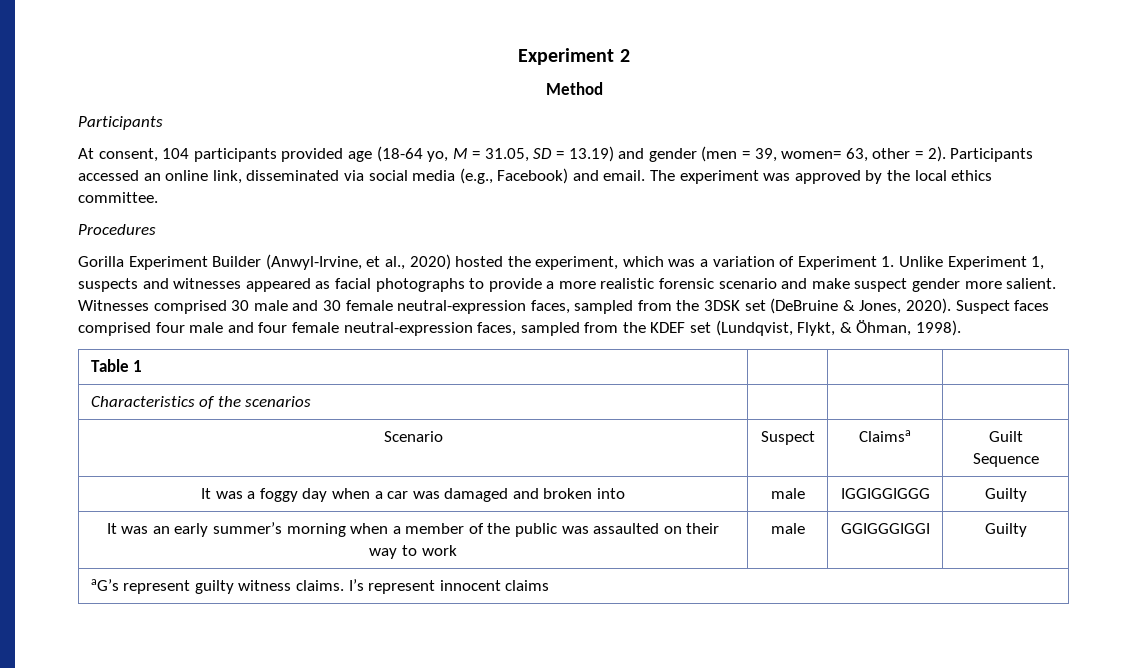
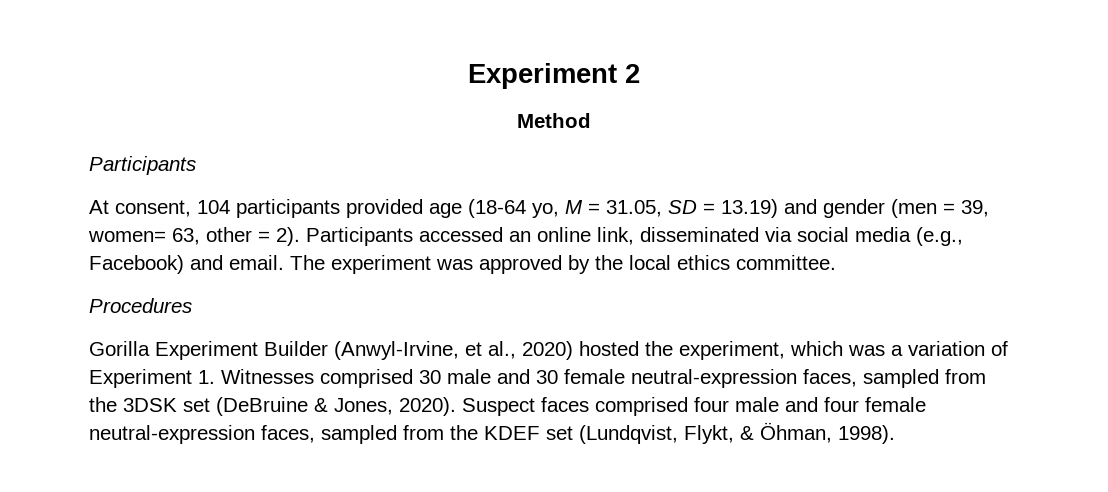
[899,256,1045,270] [78,278,1057,292] Unlike Experiment 1, suspects and witnesses appeared as facial photographs to provide a more realistic forensic scenario and make suspect gender more salient. -> (215, 377) none
[90,359,143,372] [90,396,312,409] [383,431,443,442] [760,431,815,445] [859,430,911,442] [988,431,1023,442] [972,453,1039,467] [200,488,626,502] [770,488,805,499] [840,488,930,499] [984,488,1027,502] [106,522,720,537] [369,545,457,559] [770,523,805,534] [840,523,930,534] [984,523,1027,537] [90,579,550,594] // Table 1 | | | // Characteristics of the scenarios | | | // Scenario | Suspect | Claimsa | Guilt Sequence // It was a foggy day when a car was damaged and broken into | male | IGGIGGIGGG | Guilty // It was an early summer’s morning when a member of the public was assaulted on their way to work | male | GGIGGGIGGI | Guilty // aG’s represent guilty witness claims. I’s represent innocent claims -> (895, 434) none

